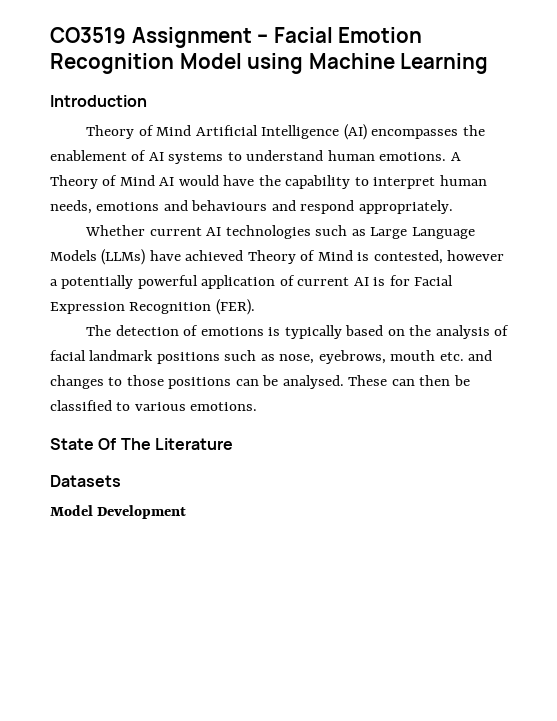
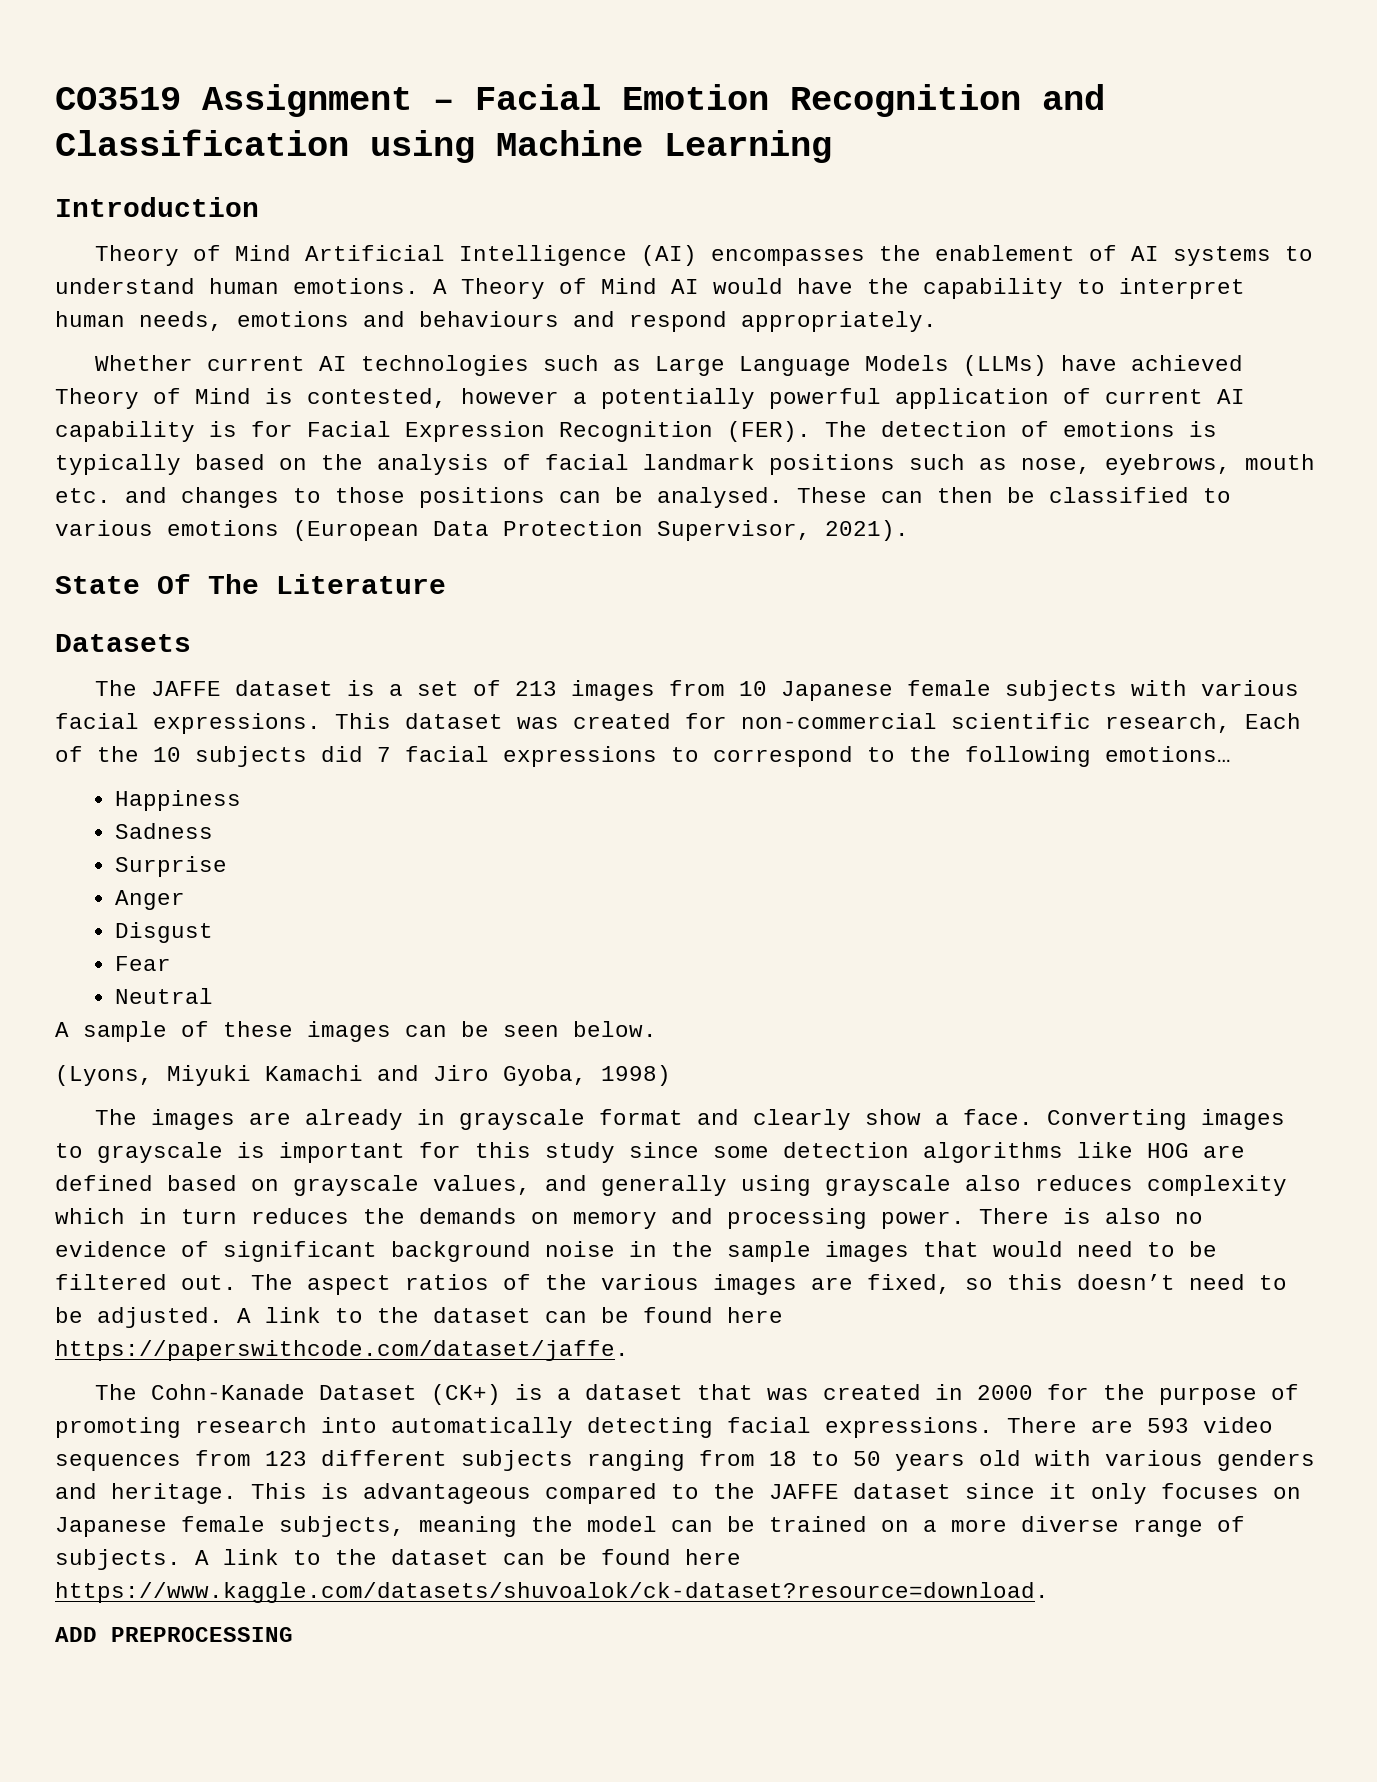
[179,53,242,69] Model -> [1042,84,1105,110] [55,129,349,156] and Classification
(369, 281) none -> [55,421,195,442] capability
(255, 307) // -> (811, 431) none
[190,402,258,411] emotions. -> [167,520,909,541] emotions (European Data Protection Supervisor, 2021).
[50,505,187,519] Model Development -> [95,680,1300,701] [55,713,1301,734] [55,746,1231,767] [115,790,242,811] [115,823,214,839] [115,856,228,877] [115,890,186,910] [115,922,214,943] [115,956,172,971] [115,988,214,1004] [55,1021,657,1042] [55,1065,671,1086] [95,1109,1286,1130] [55,1142,1245,1163] [55,1175,1287,1196] [55,1208,1203,1229] [55,1241,1217,1262] [55,1274,1287,1295] [55,1307,783,1328] [55,1340,629,1361] [95,1384,1300,1405] [55,1417,1273,1438] [55,1450,1315,1471] [55,1483,1301,1504] [55,1516,1245,1537] [55,1549,741,1570] [55,1582,1049,1603] [55,1627,293,1642] The JAFFE dataset is a set of 213 images from 10 Japanese female subjects with various facial expressions. This dataset was created for non-commercial scientific research, Each of the 10 subjects did 7 facial expressions to correspond to the following emotions… // Happiness // Sadness // Surprise // Anger // Disgust // Fear // Neutral // A sample of these images can be seen below. // (Lyons, Miyuki Kamachi and Jiro Gyoba, 1998) // The images are already in grayscale format and clearly show a face. Converting images to grayscale is important for this study since some detection algorithms like HOG are defined based on grayscale values, and generally using grayscale also reduces complexity which in turn reduces the demands on memory and processing power. There is also no evidence of significant background noise in the sample images that would need to be filtered out. The aspect ratios of the various images are fixed, so this doesn’t need to be adjusted. A link to the dataset can be found here https://paperswithcode.com/dataset/jaffe. // The Cohn-Kanade Dataset (CK+) is a dataset that was created in 2000 for the purpose of promoting research into automatically detecting facial expressions. There are 593 video sequences from 123 different subjects ranging from 18 to 50 years old with various genders and heritage. This is advantageous compared to the JAFFE dataset since it only focuses on Japanese female subjects, meaning the model can be trained on a more diverse range of subjects. A link to the dataset can be found here https://www.kaggle.com/datasets/shuvoalok/ck-dataset?resource=download. // ADD PREPROCESSING

